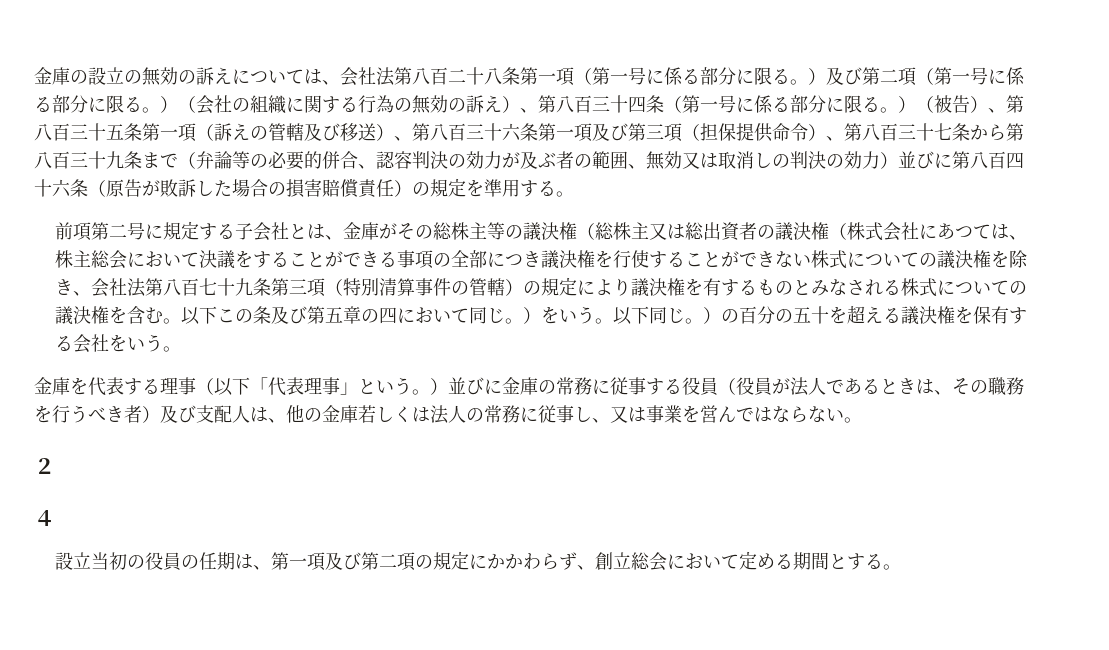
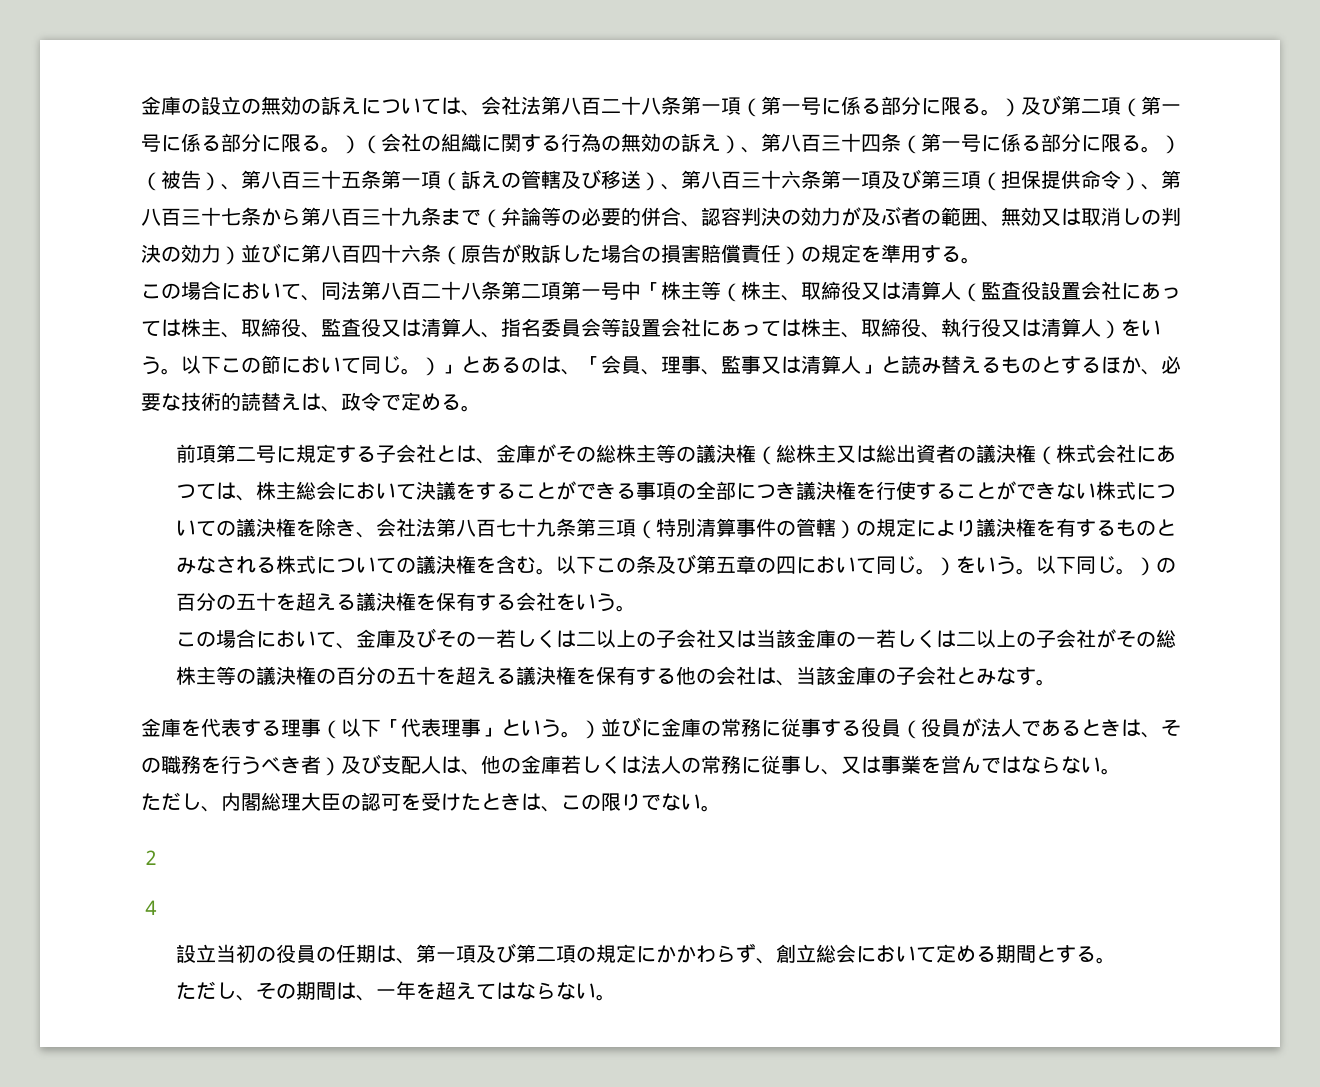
(574, 194) none -> [141,281,1181,302] [141,318,1161,339] [141,355,1181,376] [141,392,481,412] // この場合において、同法第八百二十八条第二項第一号中「株主等（株主、取締役又は清算人（監査役設置会社にあっては株主、取締役、監査役又は清算人、指名委員会等設置会社にあっては株主、取締役、執行役又は清算人）をいう。以下この節において同じ。）」とあるのは、「会員、理事、監事又は清算人」と読み替えるものとするほか、必要な技術的読替えは、政令で定める。
(181, 349) none -> [176,628,1177,649] [176,666,1057,686] // この場合において、金庫及びその一若しくは二以上の子会社又は当該金庫の一若しくは二以上の子会社がその総株主等の議決権の百分の五十を超える議決権を保有する他の会社は、当該金庫の子会社とみなす。
(862, 420) none -> [141,792,721,812] // ただし、内閣総理大臣の認可を受けたときは、この限りでない。
(901, 567) none -> [176,981,617,1001] // ただし、その期間は、一年を超えてはならない。

